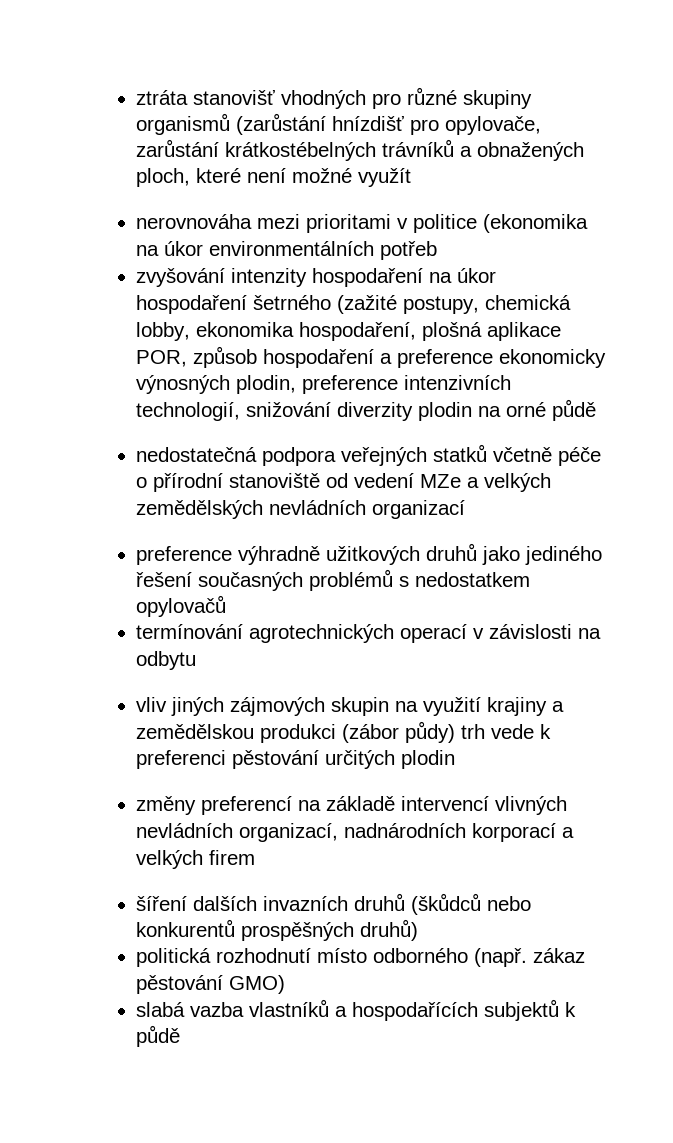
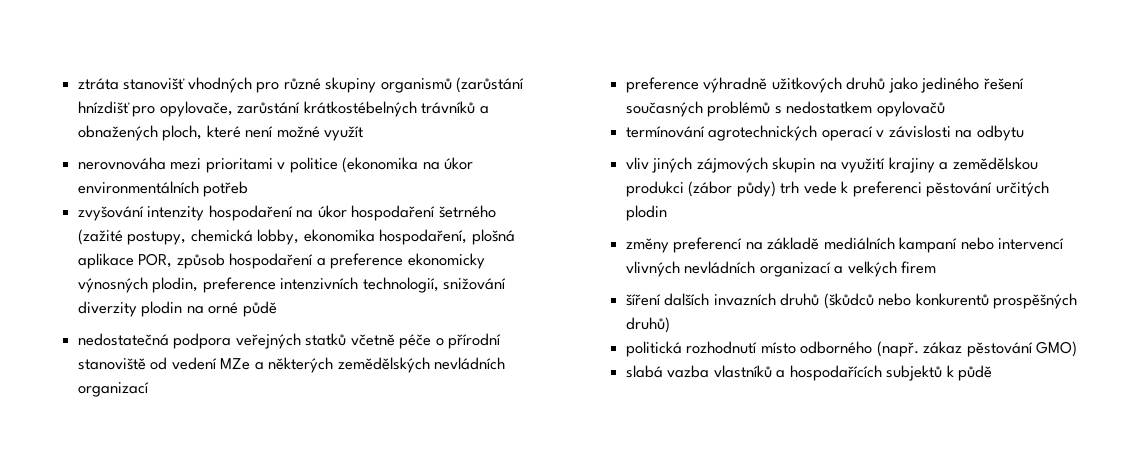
[484,473,552,492] velkých -> [268,357,334,373] některých
[401,796,568,815] [136,823,557,842] intervencí vlivných nevládních organizací, nadnárodních korporací -> [823,237,1065,253] [625,261,831,277] mediálních kampaní nebo intervencí vlivných nevládních organizací

